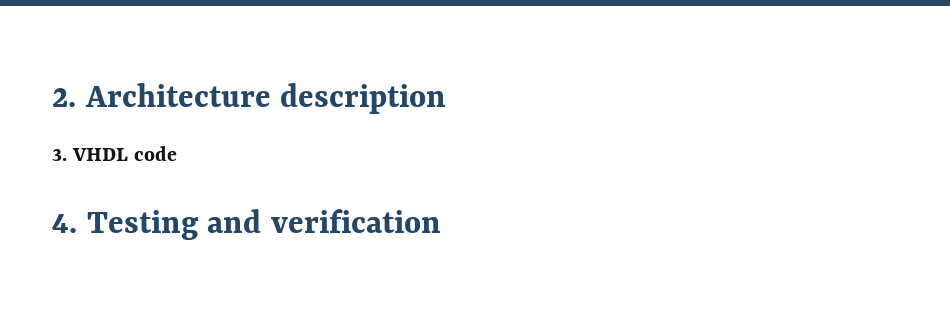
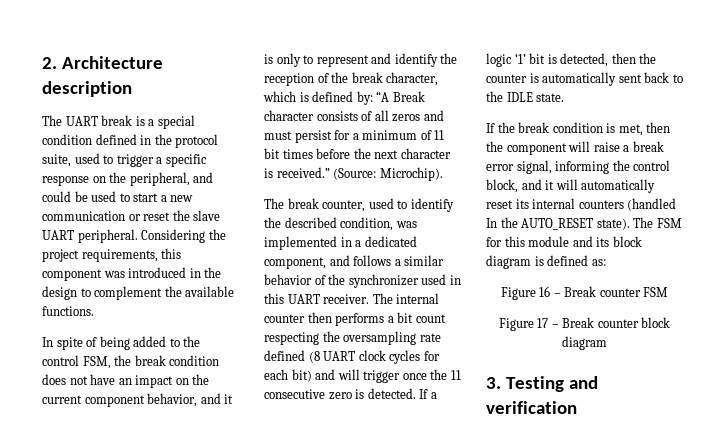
[52,146,178,161] [52,214,77,233] 3. VHDL code // 4. -> [42,115,195,129] [42,134,219,148] [42,153,207,167] [42,172,214,186] [42,191,194,202] [42,210,221,221] [42,229,226,243] [42,248,182,262] [42,267,222,281] [42,286,235,300] [42,306,94,316] [42,336,201,350] [42,355,220,369] [42,374,210,388] [42,393,234,407] [264,53,458,67] [264,72,439,86] [263,91,425,105] [264,110,444,122] [264,130,445,143] [264,148,451,159] [264,167,443,181] [264,198,454,212] [264,217,417,231] [264,236,417,250] [264,255,445,269] [264,274,461,288] [264,293,440,304] [264,312,446,326] [264,331,441,345] [264,350,440,364] [264,369,461,383] [264,388,437,400] [486,53,657,67] [486,72,683,86] [486,91,565,102] [486,122,671,136] [486,141,664,155] [486,160,671,174] [486,179,656,193] [486,198,677,211] [486,217,682,230] [486,236,642,247] [486,255,606,269] [500,286,669,300] [498,317,671,331] [562,336,607,350] [486,377,501,389] The UART break is a special condition defined in the protocol suite, used to trigger a specific response on the peripheral, and could be used to start a new communication or reset the slave UART peripheral. Considering the project requirements, this component was introduced in the design to complement the available functions. // In spite of being added to the control FSM, the break condition does not have an impact on the current component behavior, and it is only to represent and identify the reception of the break character, which is defined by: “A Break character consists of all zeros and must persist for a minimum of 11 bit times before the next character is received.” (Source: Microchip). // The break counter, used to identify the described condition, was implemented in a dedicated component, and follows a similar behavior of the synchronizer used in this UART receiver. The internal counter then performs a bit count respecting the oversampling rate defined (8 UART clock cycles for each bit) and will trigger once the 11 consecutive zero is detected. If a logic ‘1’ bit is detected, then the counter is automatically sent back to the IDLE state. // If the break condition is met, then the component will raise a break error signal, informing the control block, and it will automatically reset its internal counters (handled In the AUTO_RESET state). The FSM for this module and its block diagram is defined as: // Figure 16 – Break counter FSM // Figure 17 – Break counter block diagram // 3.

